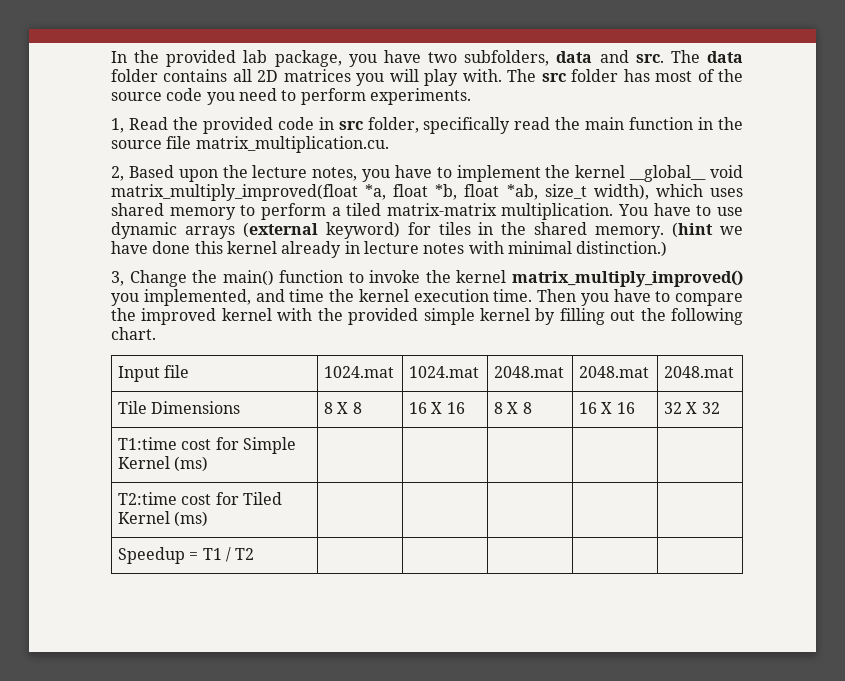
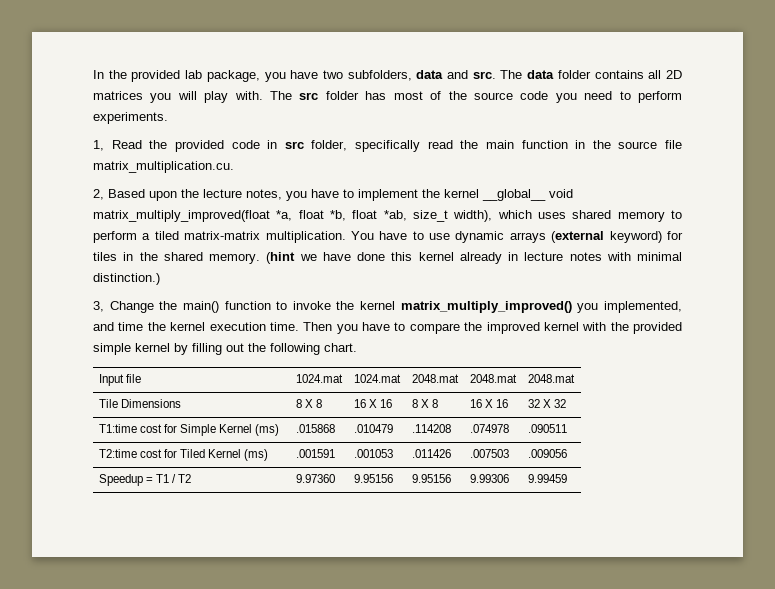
(209, 464) | | | | -> [295,424,335,433] [353,424,393,433] [411,424,451,433] [469,424,509,433] [527,424,567,433] .015868 | .010479 | .114208 | .074978 | .090511
(209, 519) | | | | -> [295,449,335,458] [353,449,393,458] [411,449,451,458] [469,449,509,458] [527,449,567,458] .001591 | .001053 | .011426 | .007503 | .009056
(255, 554) | | | | -> [295,474,335,483] [353,474,393,483] [411,474,451,483] [469,474,509,483] [527,474,567,483] 9.97360 | 9.95156 | 9.95156 | 9.99306 | 9.99459

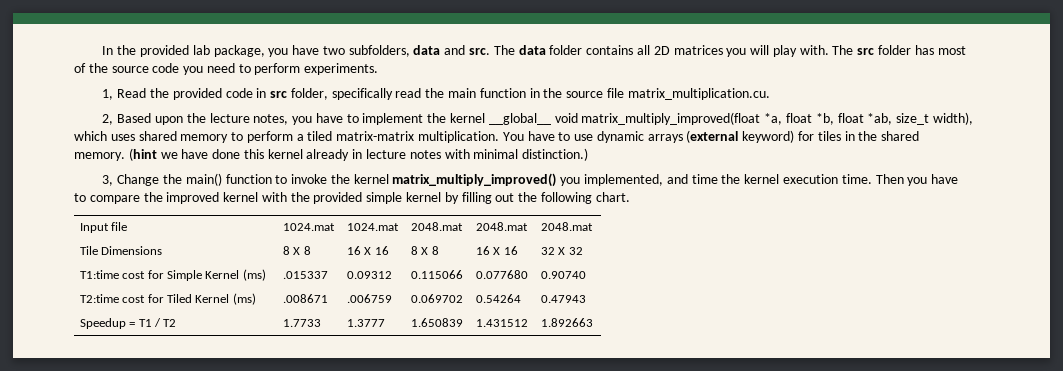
[295,424,335,433] [353,424,393,433] [411,424,451,433] [469,424,509,433] [527,424,567,433] .015868 | .010479 | .114208 | .074978 | .090511 -> [282,271,328,279] [346,271,392,279] [410,270,463,279] [475,270,528,279] [540,271,586,279] .015337 | 0.09312 | 0.115066 | 0.077680 | 0.90740
[295,449,335,458] [353,449,393,458] [411,449,451,458] [469,449,509,458] [527,449,567,458] .001591 | .001053 | .011426 | .007503 | .009056 -> [282,294,328,303] [346,294,392,303] [410,294,463,303] [475,294,521,303] [540,295,586,303] .008671 | .006759 | 0.069702 | 0.54264 | 0.47943
[295,474,335,483] [353,474,393,483] [411,474,451,483] [469,474,509,483] [527,474,567,483] 9.97360 | 9.95156 | 9.95156 | 9.99306 | 9.99459 -> [282,319,321,327] [346,319,385,327] [410,318,463,327] [475,319,528,327] [540,318,593,327] 1.7733 | 1.3777 | 1.650839 | 1.431512 | 1.892663

